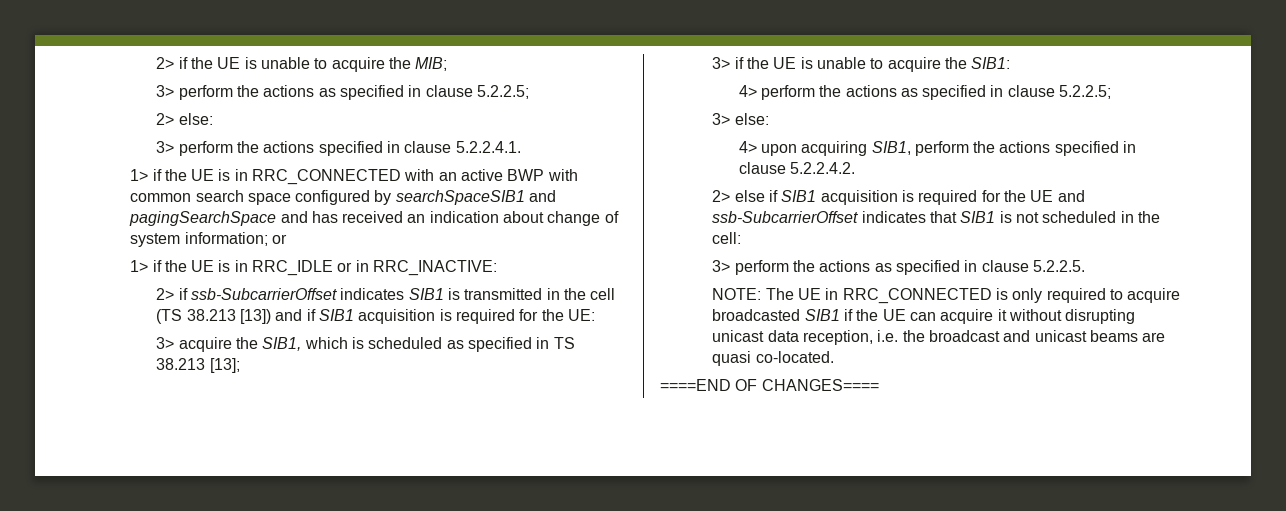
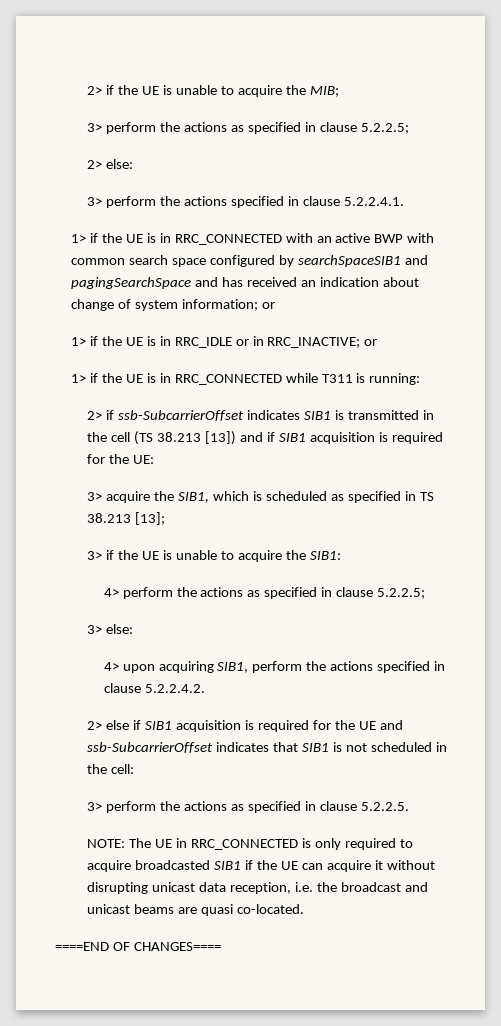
[373,260,498,276] RRC_INACTIVE: -> [267,337,378,348] [71,373,421,385] RRC_INACTIVE; or // 1> if the UE is in RRC_CONNECTED while T311 is running:

